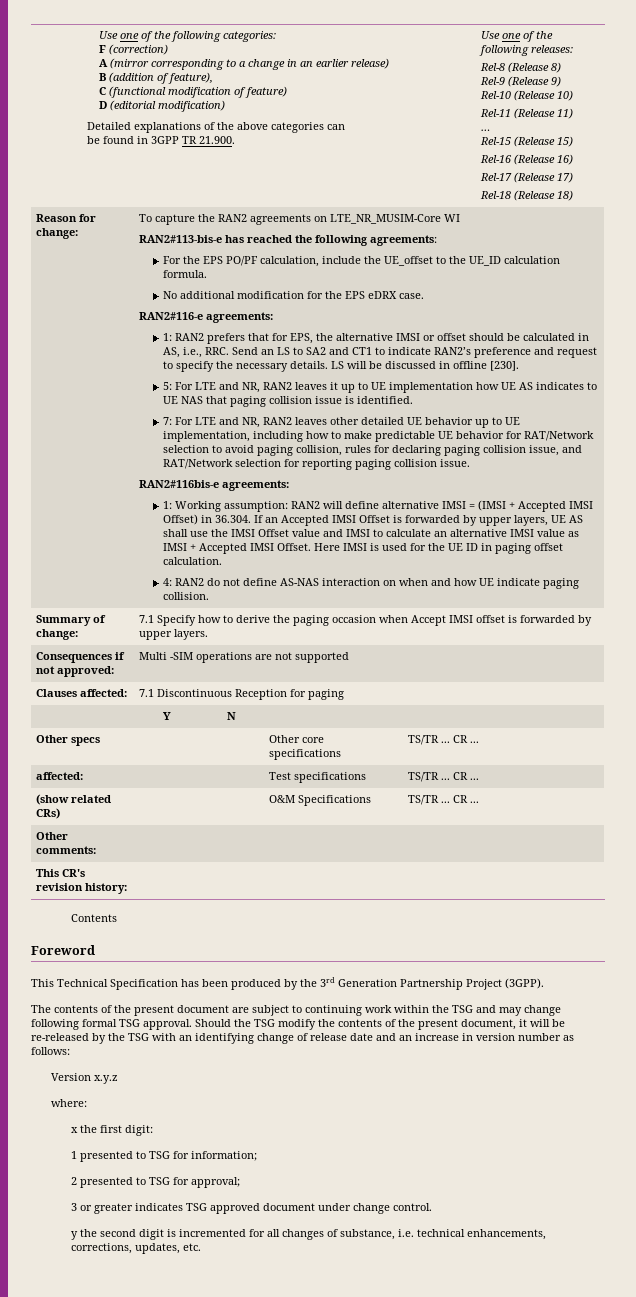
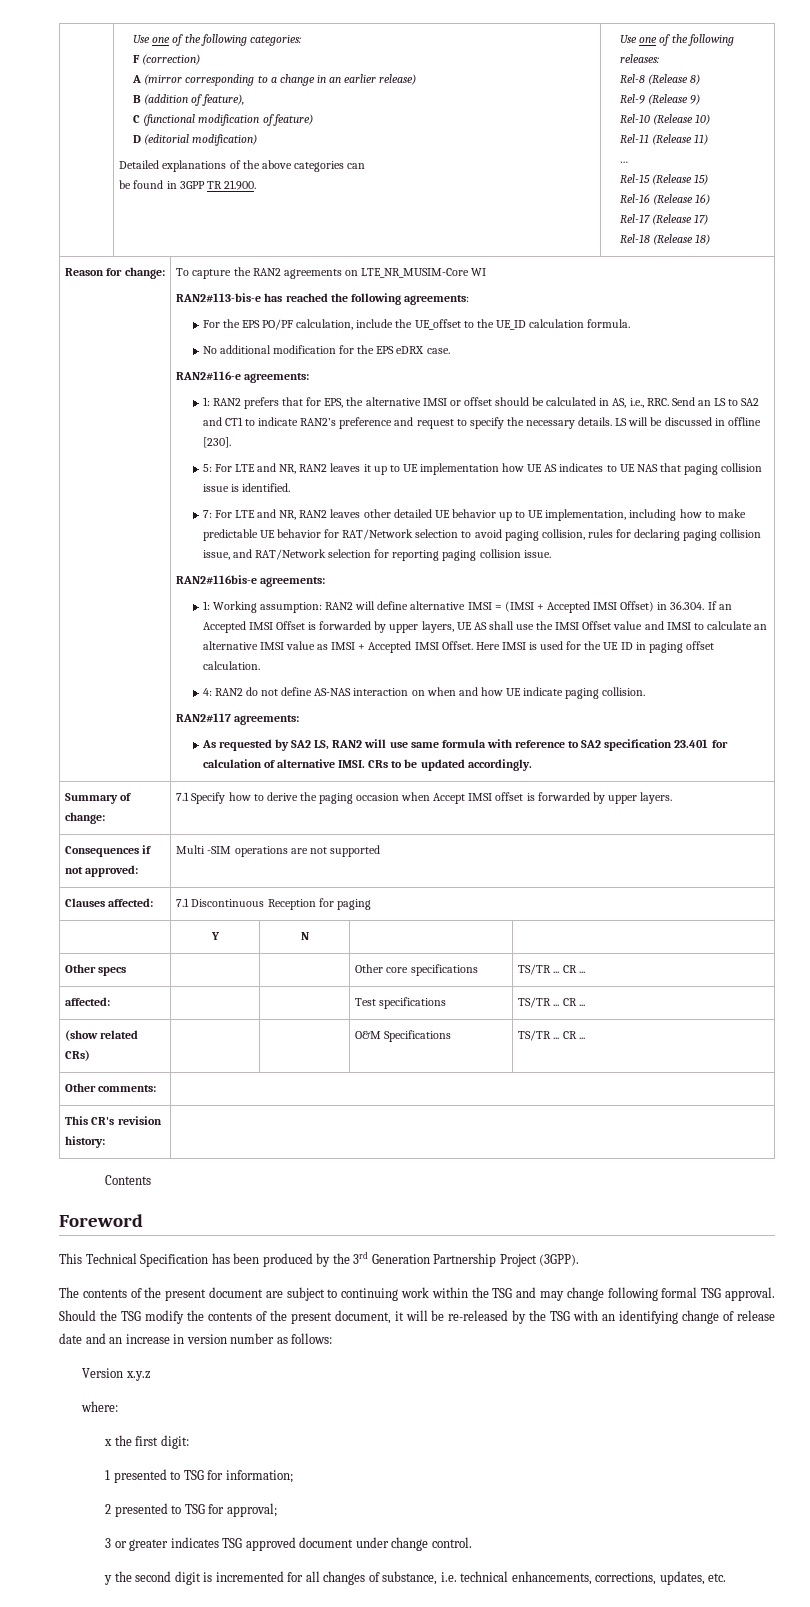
(210, 596) none -> [176,713,300,725] [201,739,728,751] [202,759,532,771] // RAN2#117 agreements: // As requested by SA2 LS, RAN2 will use same formula with reference to SA2 specification 23.401 for calculation of alternative IMSI. CRs to be updated accordingly.

